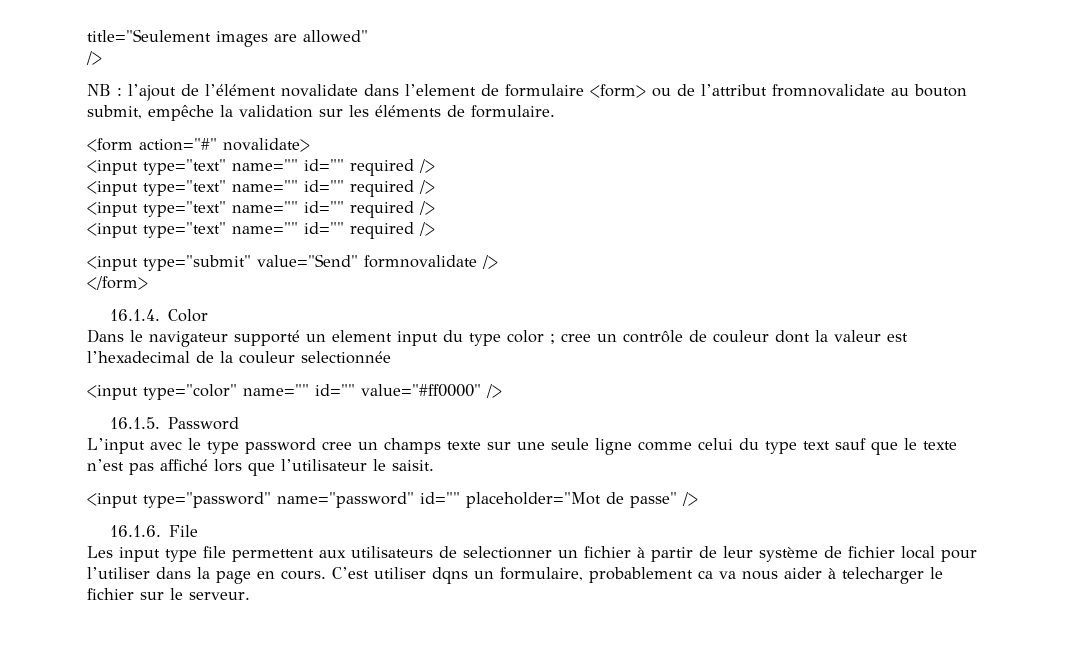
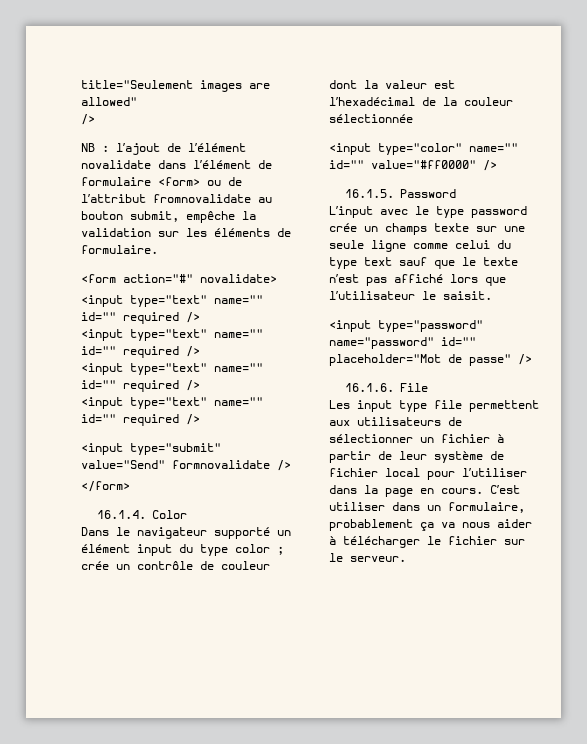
[405,84,476,96] l’element -> [193,160,251,169] l’élément
[332,330,392,342] element -> [81,544,130,553] élément
[561,333,591,342] cree -> [81,561,109,570] crée
[87,351,190,363] l’hexadecimal -> [329,97,415,106] l’hexadécimal
[301,351,391,364] selectionnée -> [329,114,413,123] sélectionnée
[322,441,352,450] cree -> [329,223,357,232] crée
[463,546,552,559] selectionner -> [329,434,413,443] sélectionner
[432,567,468,584] dqns -> [392,502,420,511] dans
[698,570,713,579] ca -> [420,522,434,531] ça
[842,567,924,584] telecharger -> [343,536,420,548] télécharger

